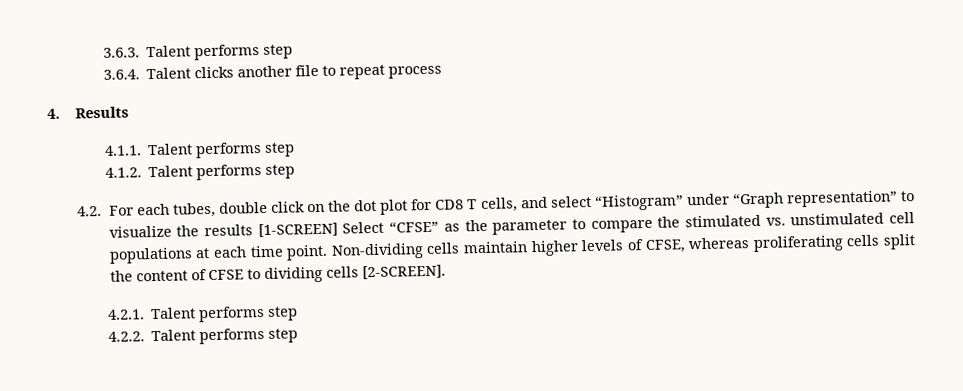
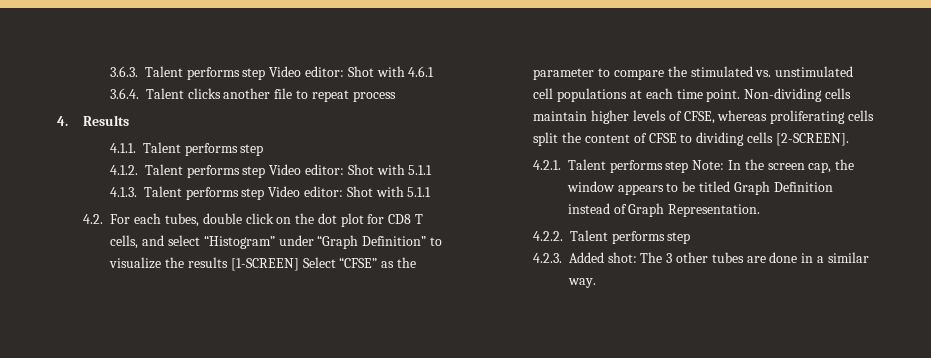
(294, 51) none -> [269,66,435,77] Video editor: Shot with 4.6.1
(296, 171) none -> [269,164,433,175] [109,186,432,200] Video editor: Shot with 5.1.1 // 4.1.3. Talent performs step Video editor: Shot with 5.1.1
[785,190,898,208] representation” -> [362,236,427,246] Definition”
[107,327,299,345] // 4.2.2. Talent performs step -> [692,159,855,173] [566,181,833,195] [567,203,761,217] [532,230,691,244] [532,252,869,263] [567,278,596,288] Note: In the screen cap, the window appears to be titled Graph Definition instead of Graph Representation. // 4.2.2. Talent performs step // 4.2.3. Added shot: The 3 other tubes are done in a similar way.

